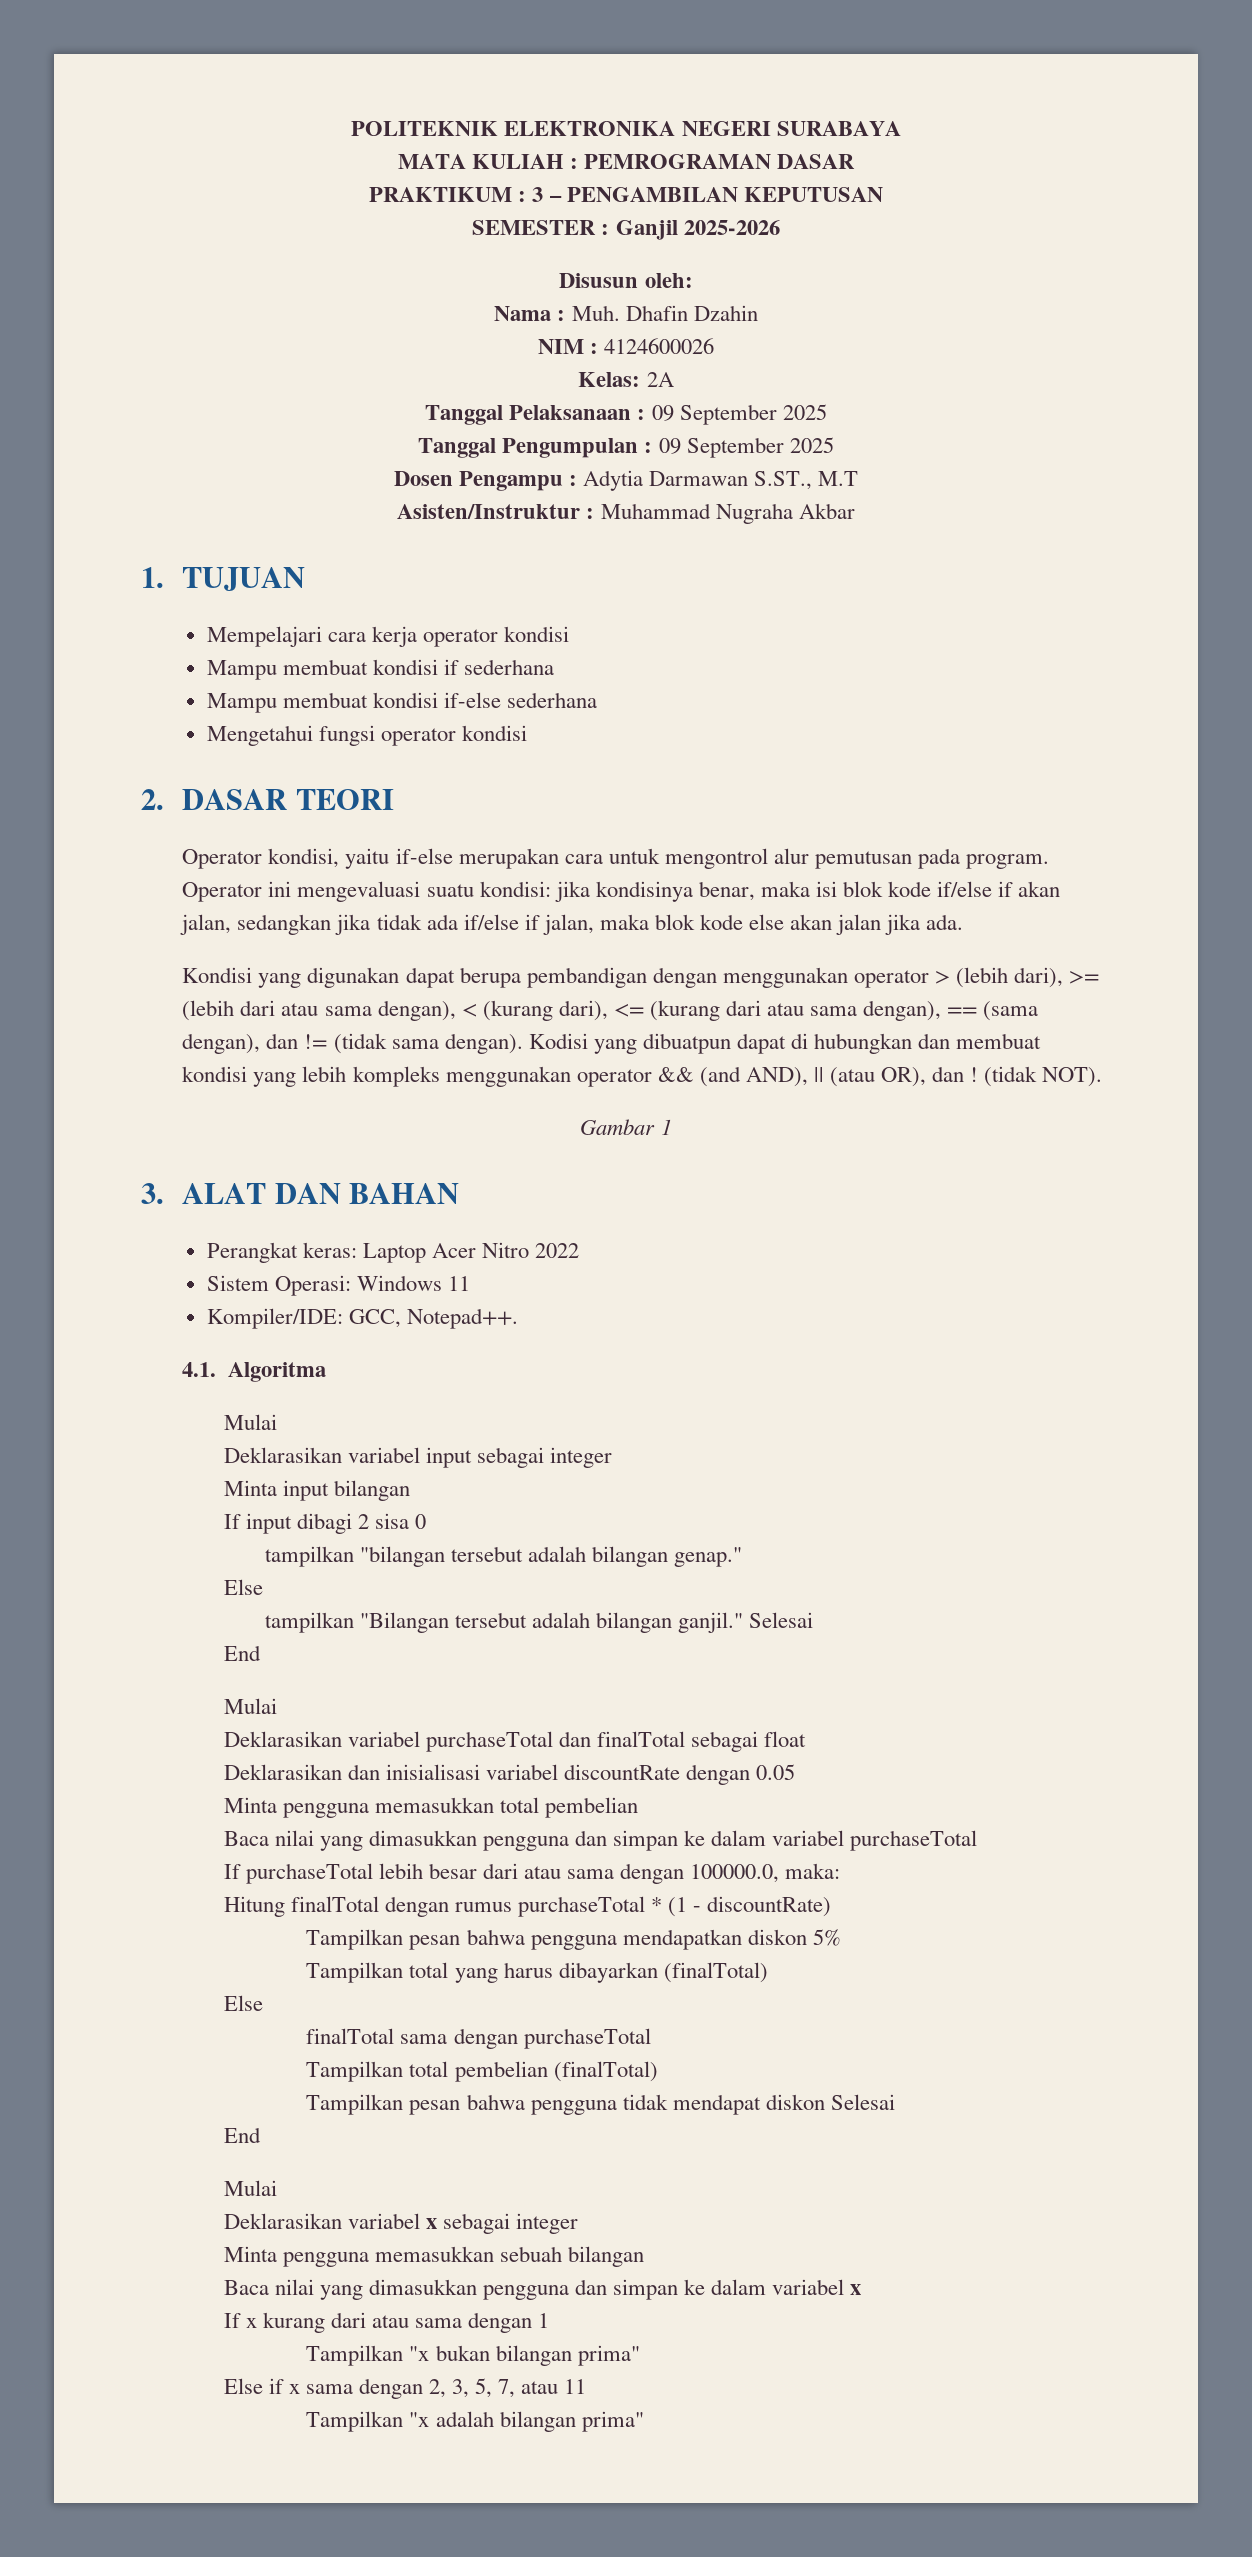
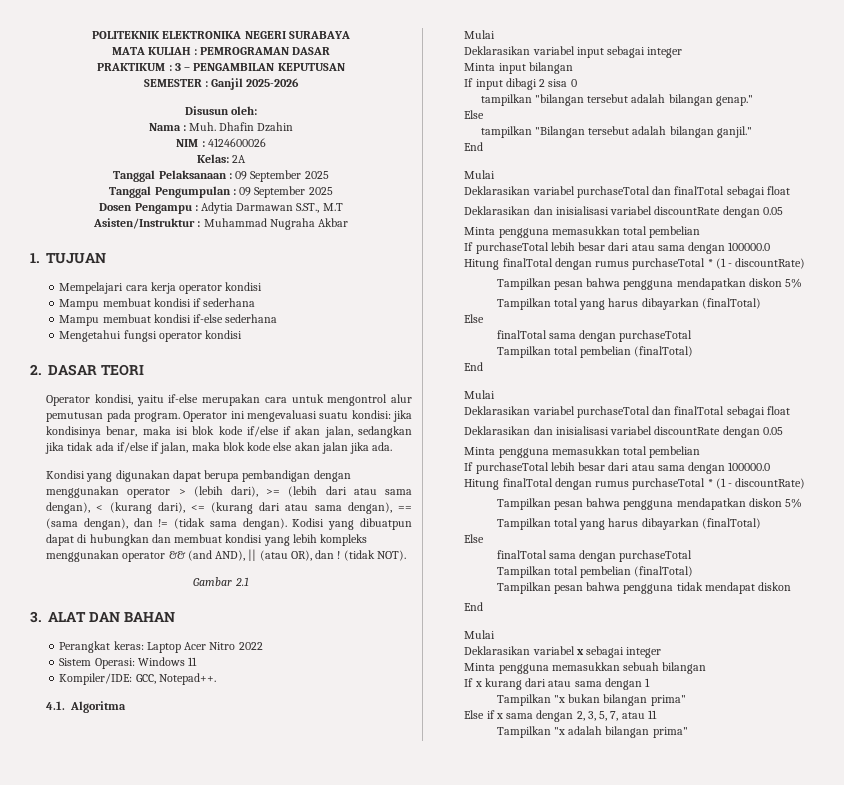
[660,1119,672,1135] 1 -> [234,577,249,586] 2.1
[749,1612,814,1628] Selesai -> (752, 132) none
[223,1830,978,1851] [223,1863,841,1884] Baca nilai yang dimasukkan pengguna dan simpan ke dalam variabel purchaseTotal // If purchaseTotal lebih besar dari atau sama dengan 100000.0, maka: -> [464,242,771,254] [464,258,806,270] [496,278,803,290] [496,298,761,310] [464,314,485,323] [496,330,693,342] [496,346,694,358] [464,362,484,371] [464,390,496,399] [464,406,790,418] [464,426,783,438] [464,446,701,458] [464,462,771,474] If purchaseTotal lebih besar dari atau sama dengan 100000.0 // Hitung finalTotal dengan rumus purchaseTotal * (1 - discountRate) // Tampilkan pesan bahwa pengguna mendapatkan diskon 5% // Tampilkan total yang harus dibayarkan (finalTotal) // Else // finalTotal sama dengan purchaseTotal // Tampilkan total pembelian (finalTotal) // End // Mulai // Deklarasikan variabel purchaseTotal dan finalTotal sebagai float // Deklarasikan dan inisialisasi variabel discountRate dengan 0.05 // Minta pengguna memasukkan total pembelian // If purchaseTotal lebih besar dari atau sama dengan 100000.0
[830,2094,895,2110] Selesai -> (792, 586) none
[223,2279,862,2300] // Baca nilai yang dimasukkan pengguna dan simpan ke dalam variabel x -> (707, 668) none

